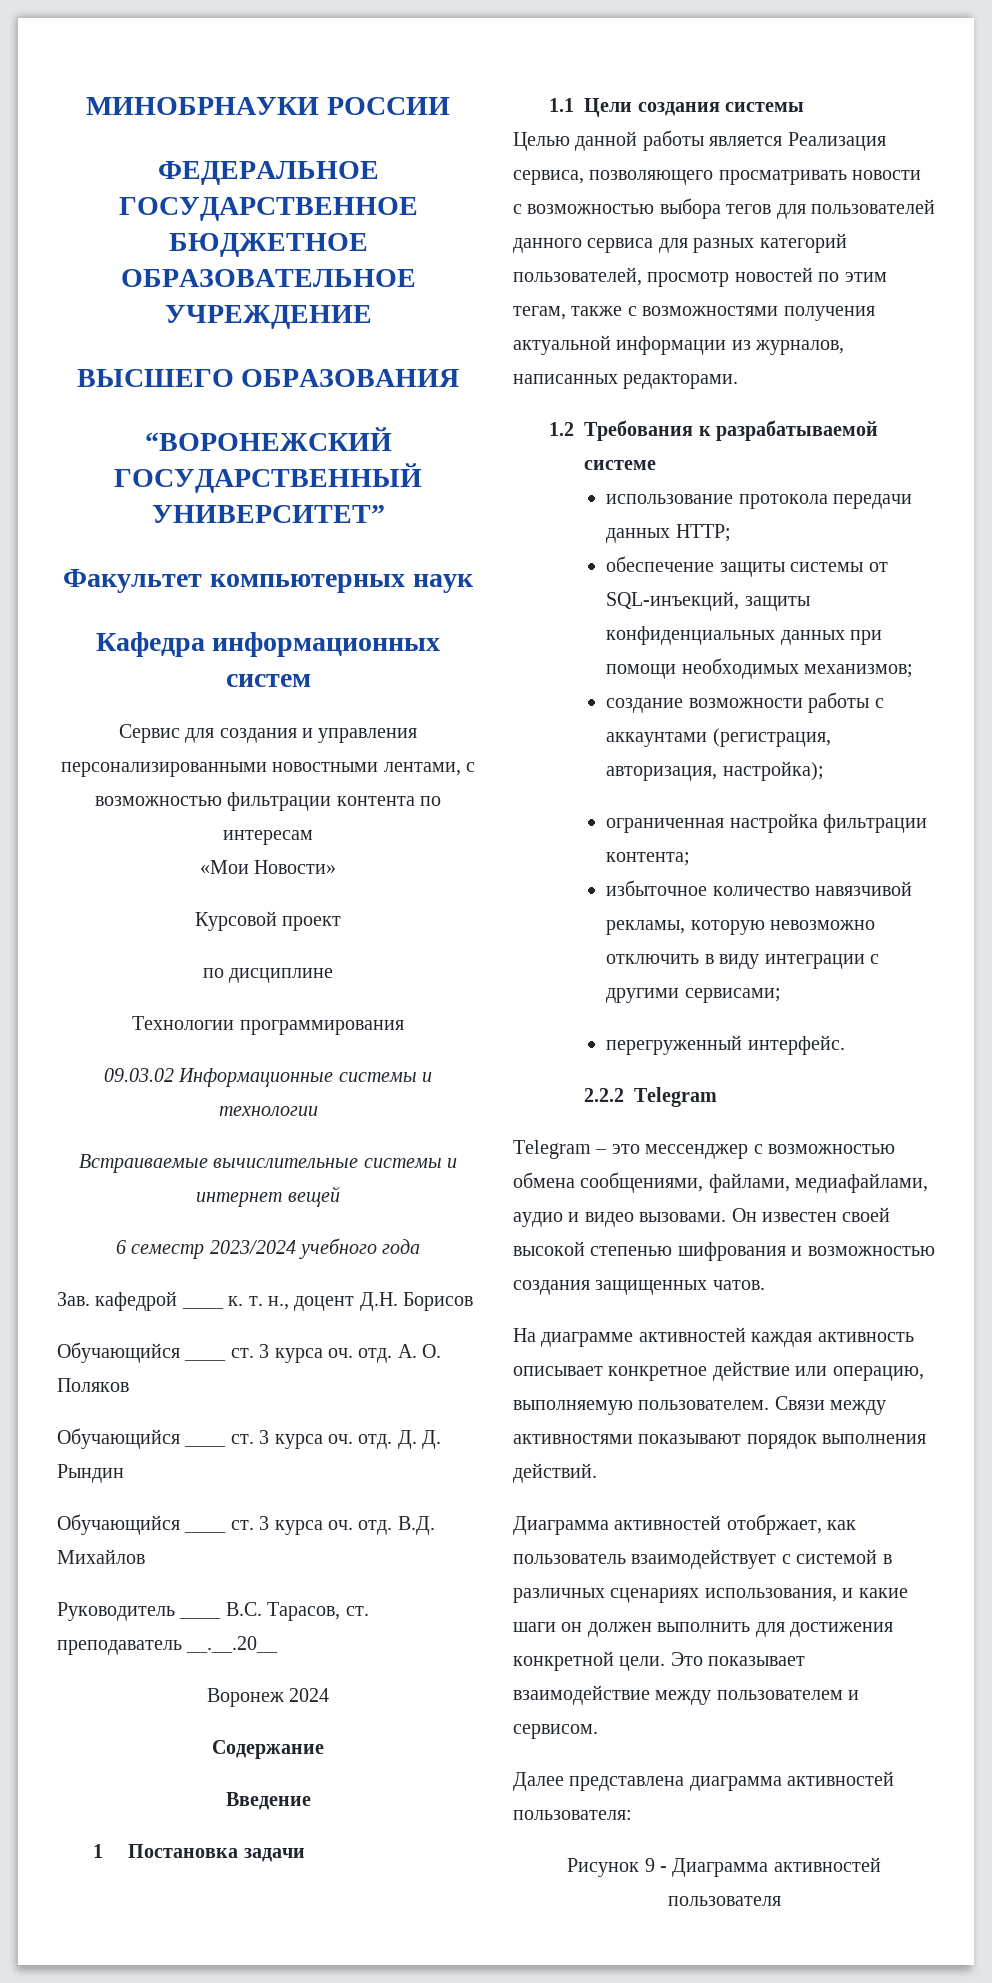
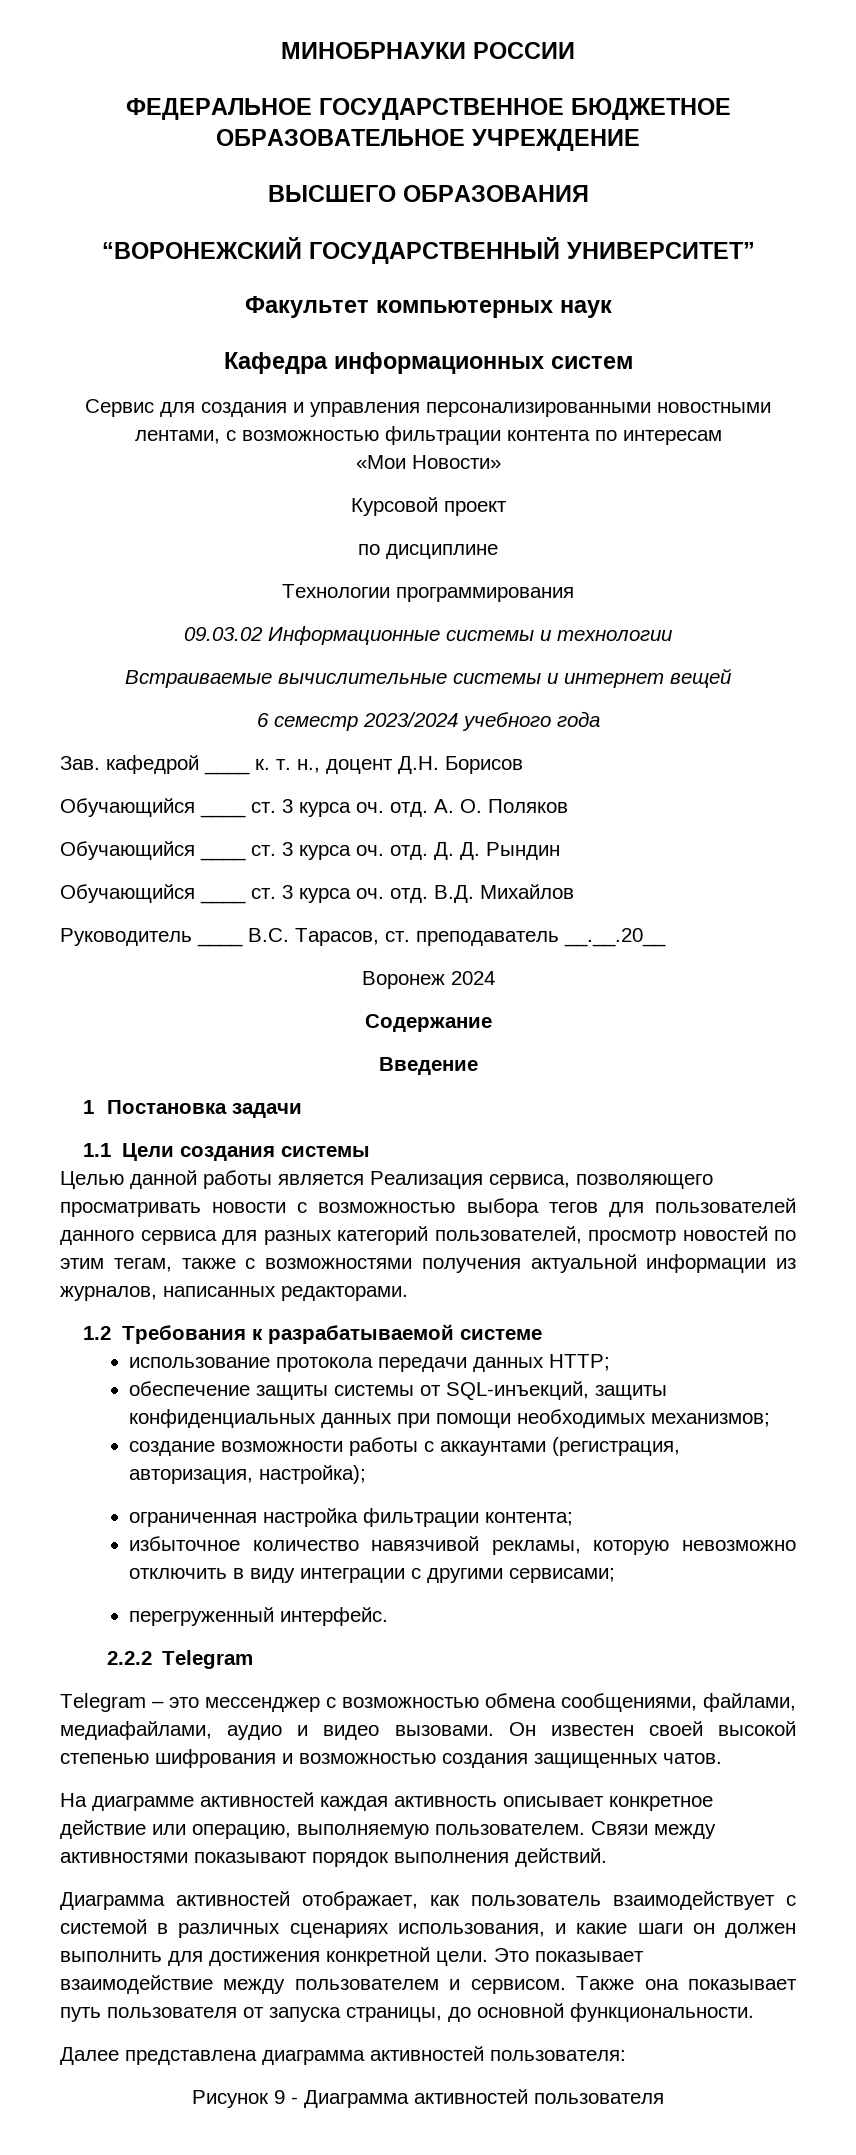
[726,1514,822,1535] отобржает, -> [302,1891,418,1910] отображает,
(598, 1731) none -> [576,1976,797,1990] [60,2003,754,2022] Также она показывает путь пользователя от запуска страницы, до основной функциональности.

